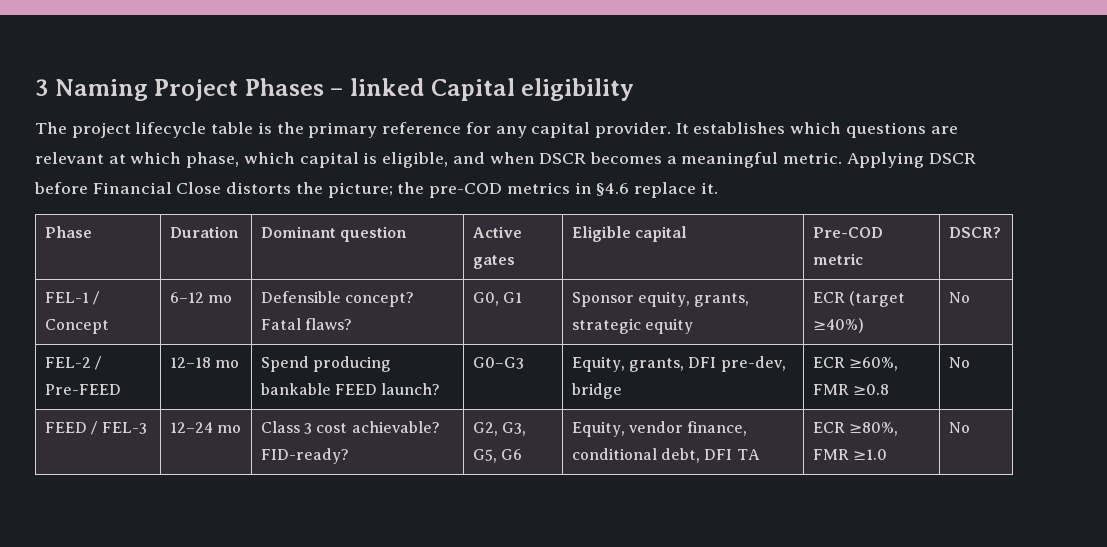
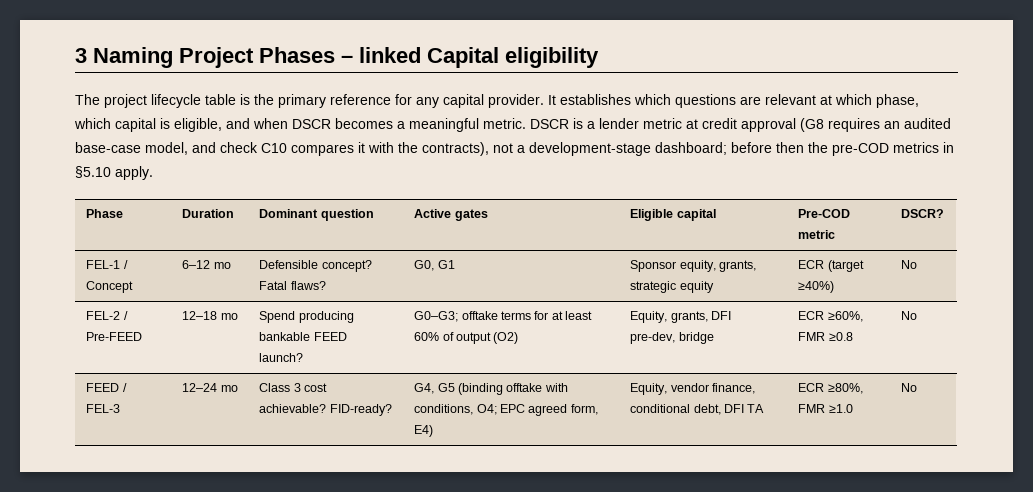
[846,152,976,168] [34,182,393,198] Applying DSCR before Financial Close distorts the picture; -> [530,118,951,132] [75,142,804,156] DSCR is a lender metric at credit approval (G8 requires an audited base-case model, and check C10 compares it with the contracts), not a development-stage dashboard; before then
[596,182,718,198] §4.6 replace it. -> [75,166,153,180] §5.10 apply.
[472,357,524,369] G0–G3 -> [414,311,593,322] [414,332,519,344] G0–G3; offtake terms for at least 60% of output (O2)
[472,422,527,436] [472,449,523,463] G2, G3, G5, G6 -> [414,383,568,395] [414,404,598,416] [414,425,434,437] G4, G5 (binding offtake with conditions, O4; EPC agreed form, E4)

